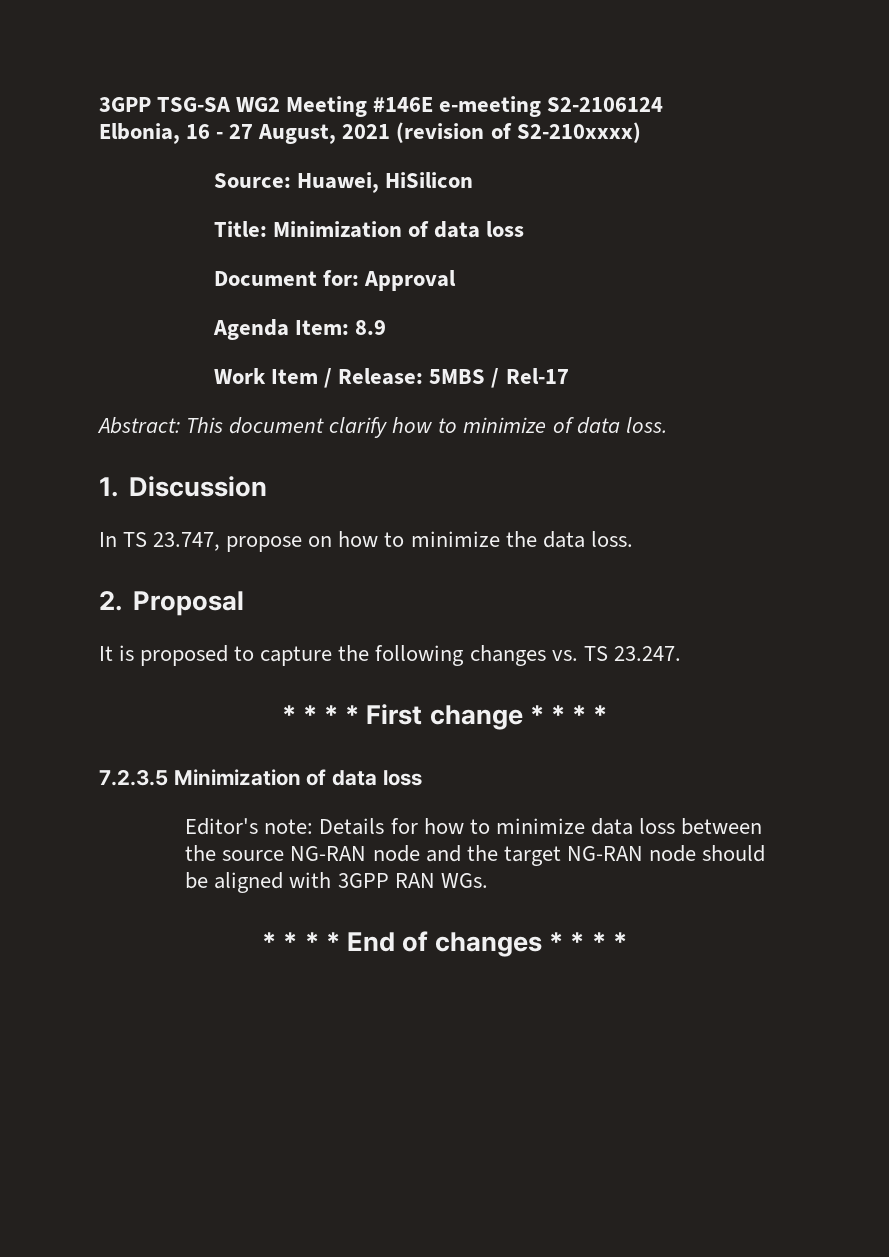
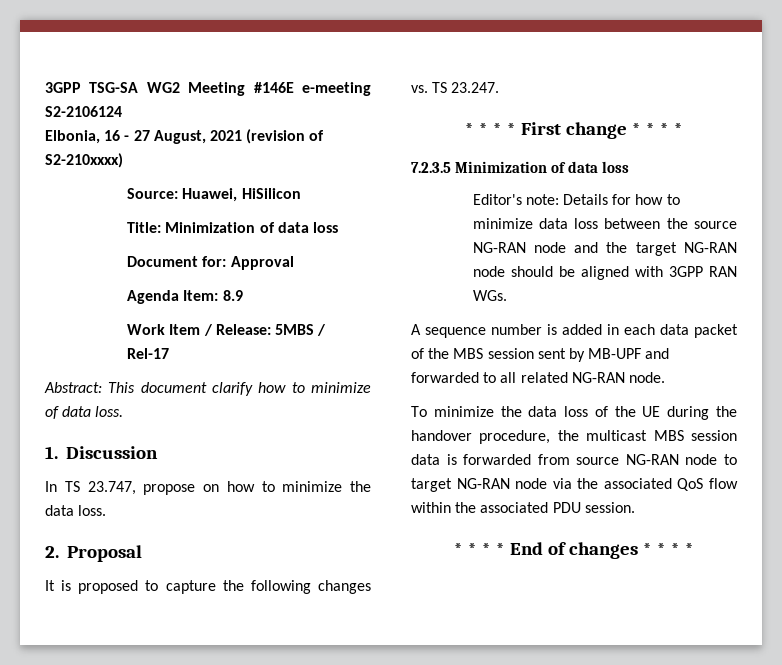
(488, 880) none -> [411,324,738,338] [411,348,670,362] [411,372,665,383] [411,406,737,420] [411,430,737,444] [411,454,737,465] [411,478,738,492] [411,502,635,513] // A sequence number is added in each data packet of the MBS session sent by MB-UPF and forwarded to all related NG-RAN node. // To minimize the data loss of the UE during the handover procedure, the multicast MBS session data is forwarded from source NG-RAN node to target NG-RAN node via the associated QoS flow within the associated PDU session.

